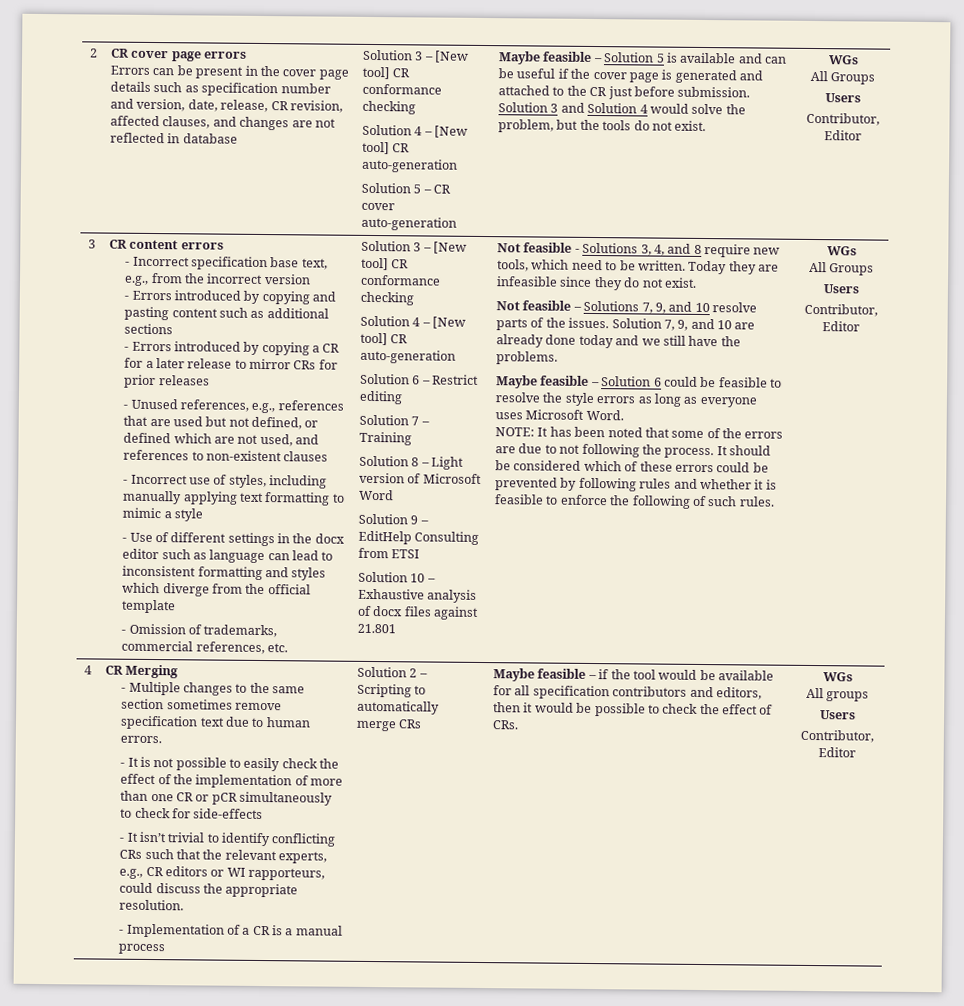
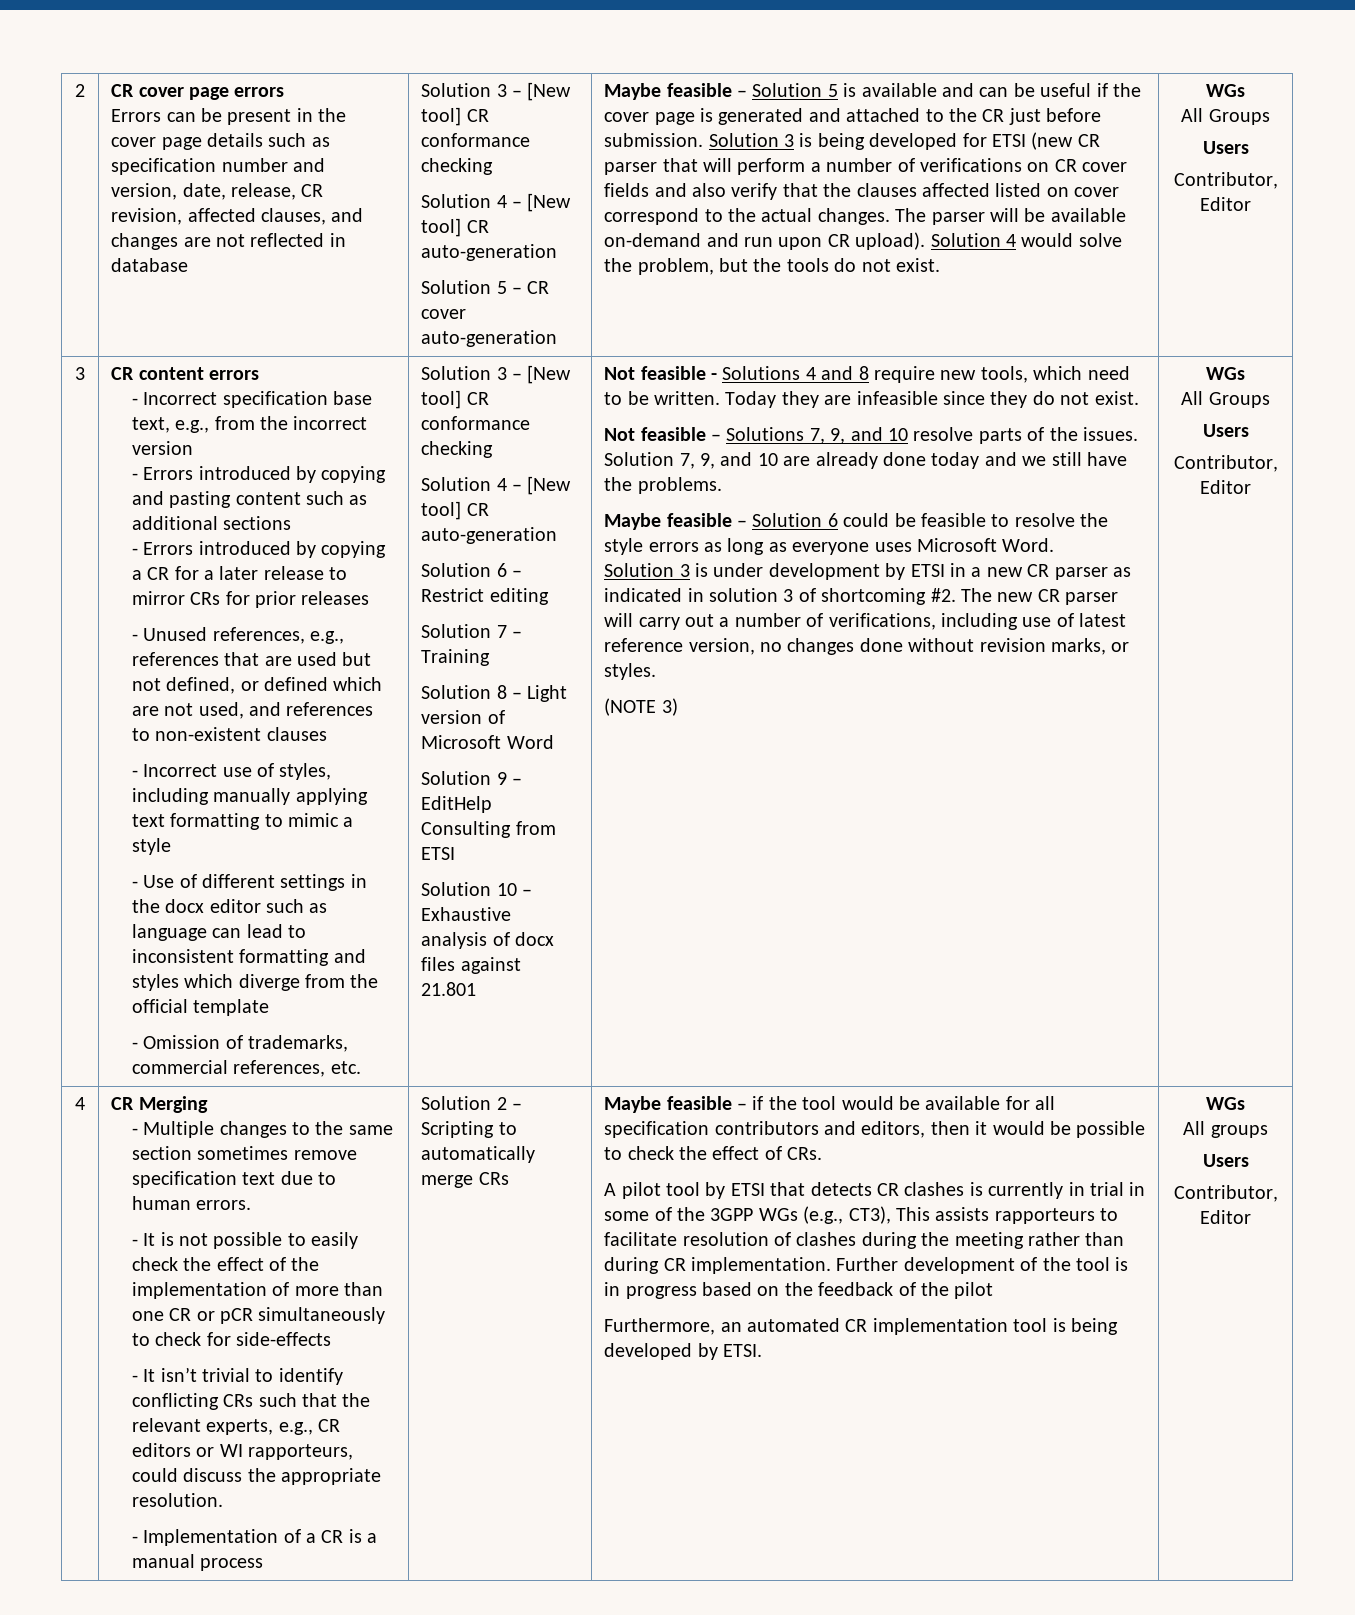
[560,102,585,113] and -> [799,132,1100,150] [604,158,1128,175] [604,183,1120,200] [604,208,1126,225] [604,232,926,250] is being developed for ETSI (new CR parser that will perform a number of verifications on CR cover fields and also verify that the clauses affected listed on cover correspond to the actual changes. The parser will be available on-demand and run upon CR upload).
[640,244,665,256] 3, 4, -> [805,367,816,380] 4
[495,426,784,439] [495,443,772,459] [495,460,769,473] [495,477,777,492] [494,494,775,509] NOTE: It has been noted that some of the errors are due to not following the process. It should be considered which of these errors could be prevented by following rules and whether it is feasible to enforce the following of such rules. -> [604,563,1132,580] [604,588,1119,605] [604,613,1127,630] [604,638,1130,655] [604,663,657,680] [604,698,678,716] Solution 3 is under development by ETSI in a new CR parser as indicated in solution 3 of shortcoming #2. The new CR parser will carry out a number of verifications, including use of latest reference version, no changes done without revision marks, or styles. // (NOTE 3)
(520, 725) none -> [604,1182,1146,1199] [604,1206,1119,1224] [604,1232,1125,1249] [604,1257,1129,1274] [604,1282,994,1299] [604,1318,1119,1335] [604,1343,763,1360] // A pilot tool by ETSI that detects CR clashes is currently in trial in some of the 3GPP WGs (e.g., CT3), This assists rapporteurs to facilitate resolution of clashes during the meeting rather than during CR implementation. Further development of the tool is in progress based on the feedback of the pilot // Furthermore, an automated CR implementation tool is being developed by ETSI.

